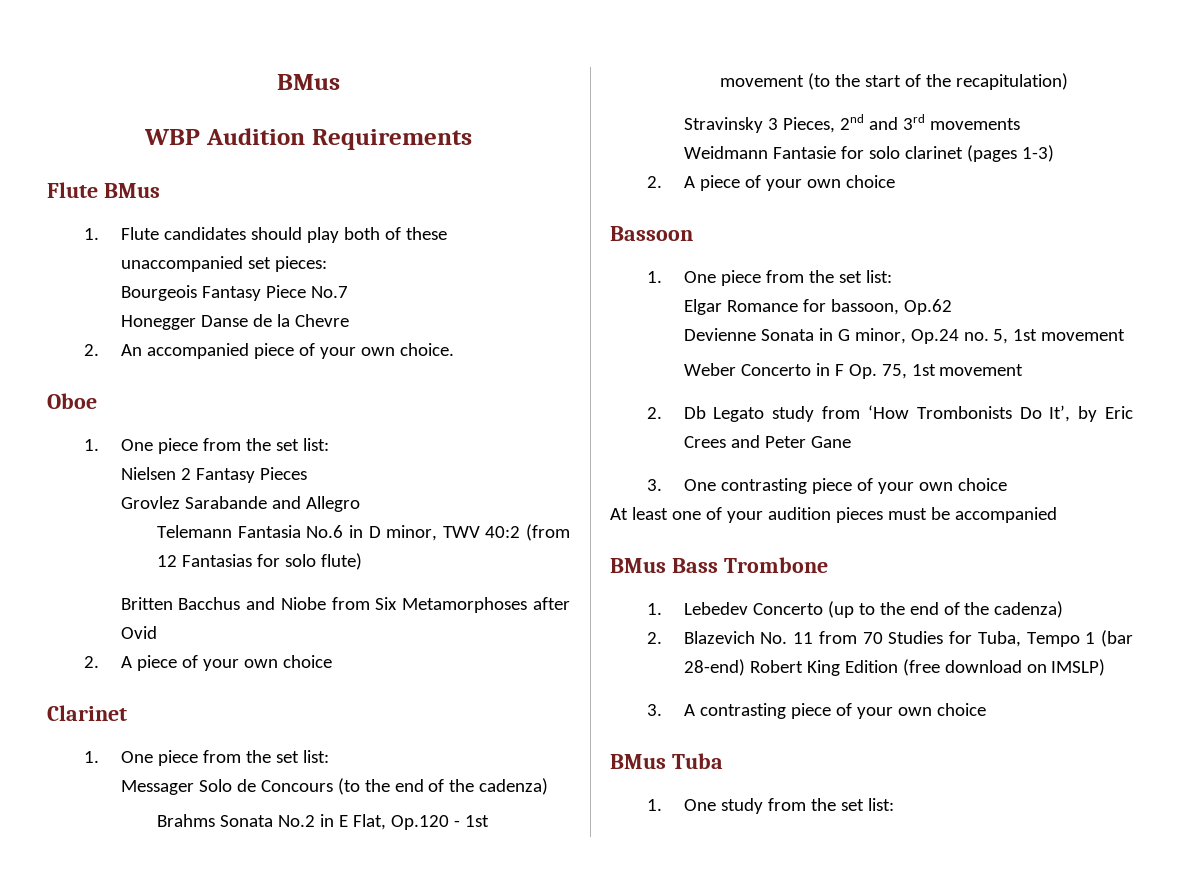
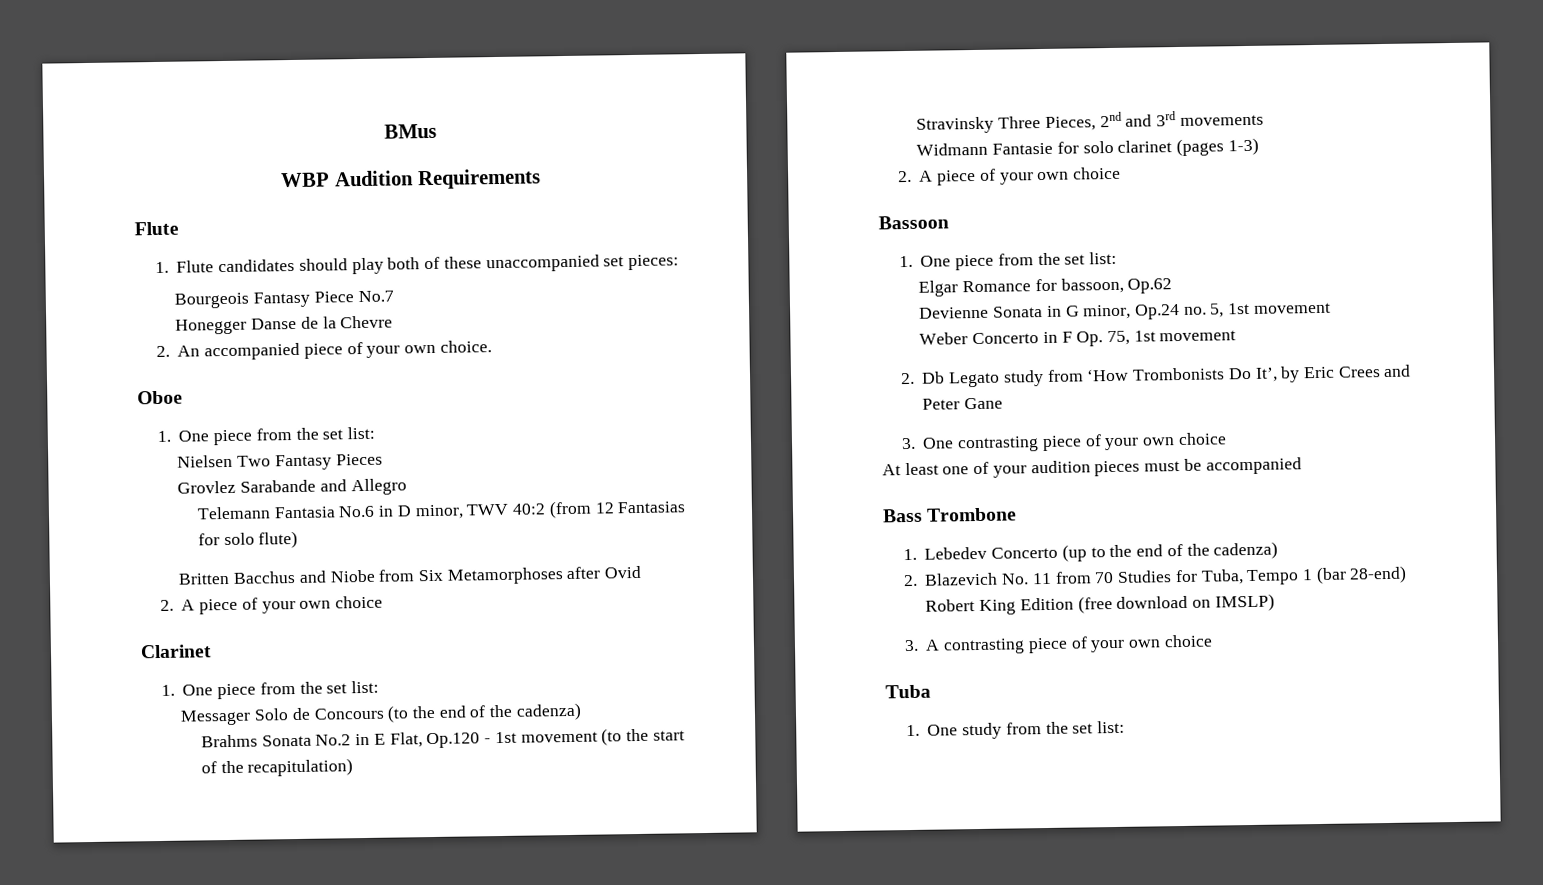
[103,183,160,198] BMus -> (179, 228) none
[180,468,191,480] 2 -> [237,455,272,467] Two
[767,118,778,130] 3 -> [998,116,1042,129] Three
[683,146,768,159] Weidmann -> [916,142,989,156] Widmann
[610,558,666,573] BMus -> (1302, 466) none
[610,754,666,769] BMus -> (1213, 641) none

